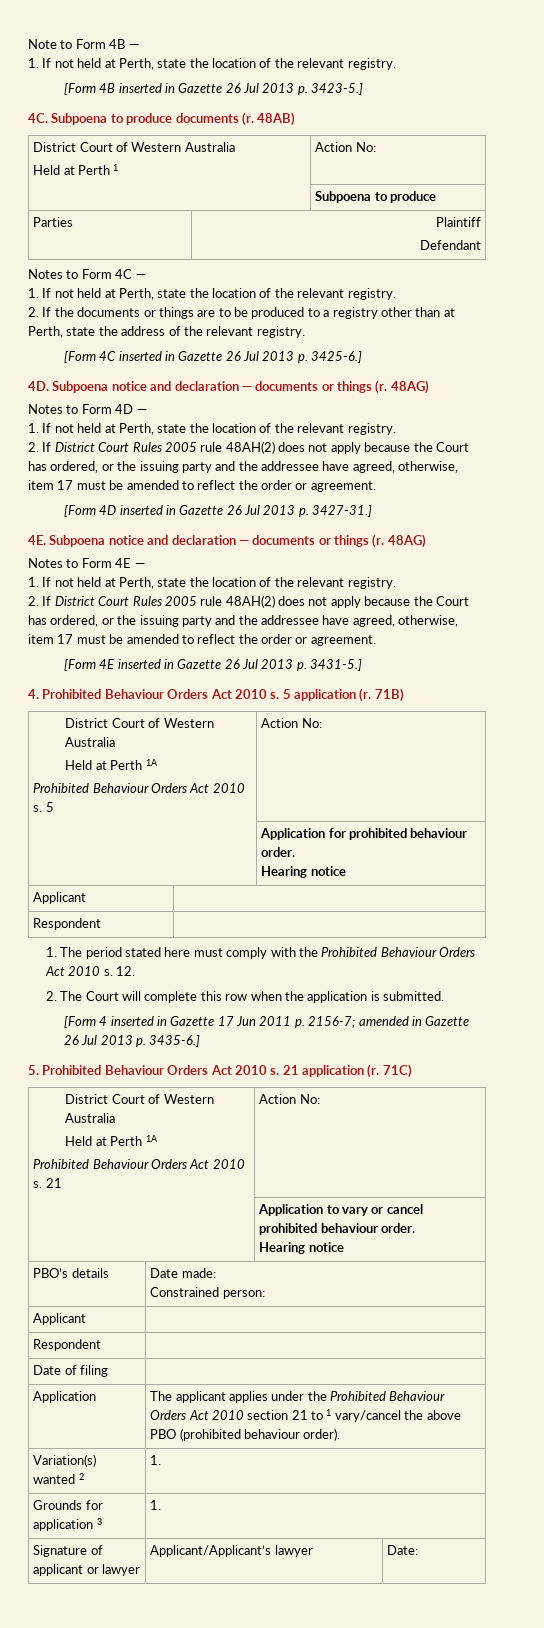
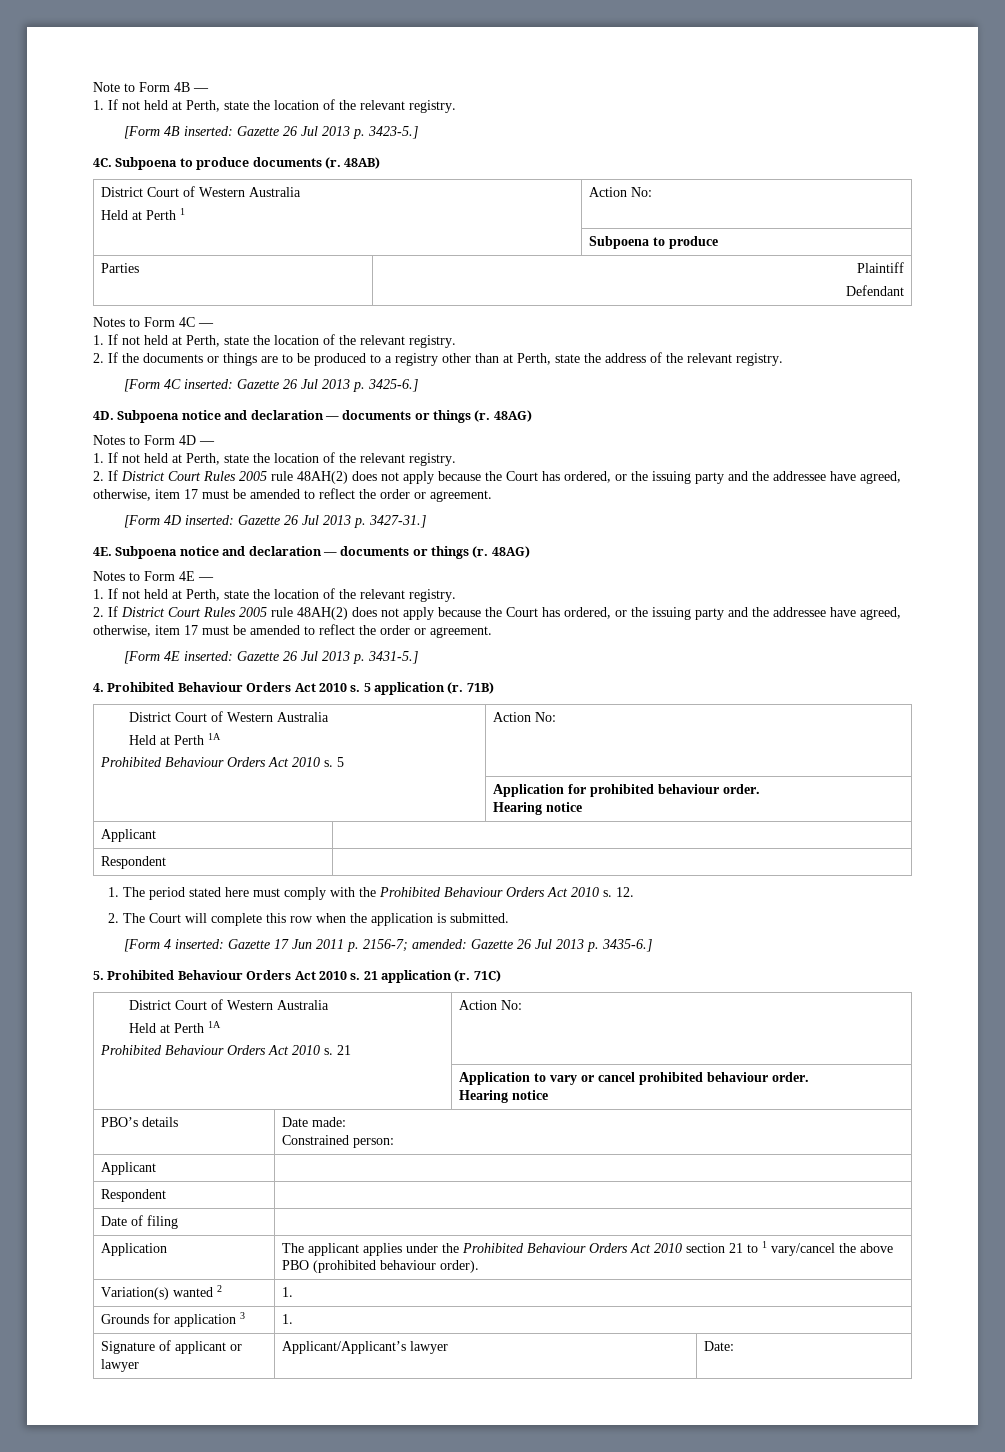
[118,83,175,93] inserted in -> [183,126,233,136] inserted:
[118,351,175,361] inserted in -> [183,379,233,389] inserted:
[119,505,176,515] inserted in -> [184,515,234,525] inserted:
[117,659,174,669] inserted in -> [183,651,233,661] inserted:
[110,1016,167,1026] inserted in -> [174,939,224,949] inserted:
[358,1016,422,1026] amended in -> [411,939,467,949] amended:

